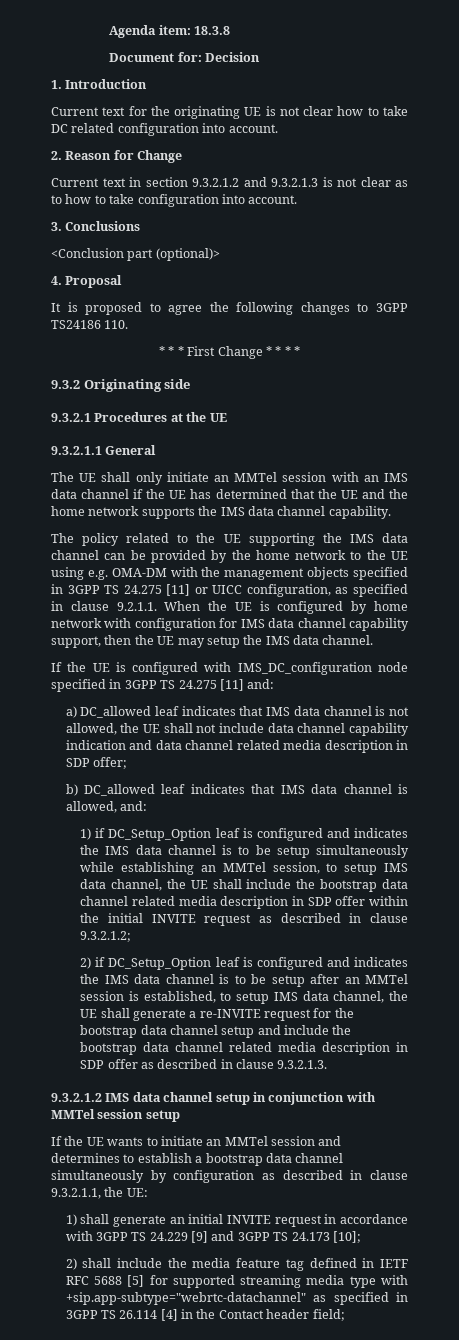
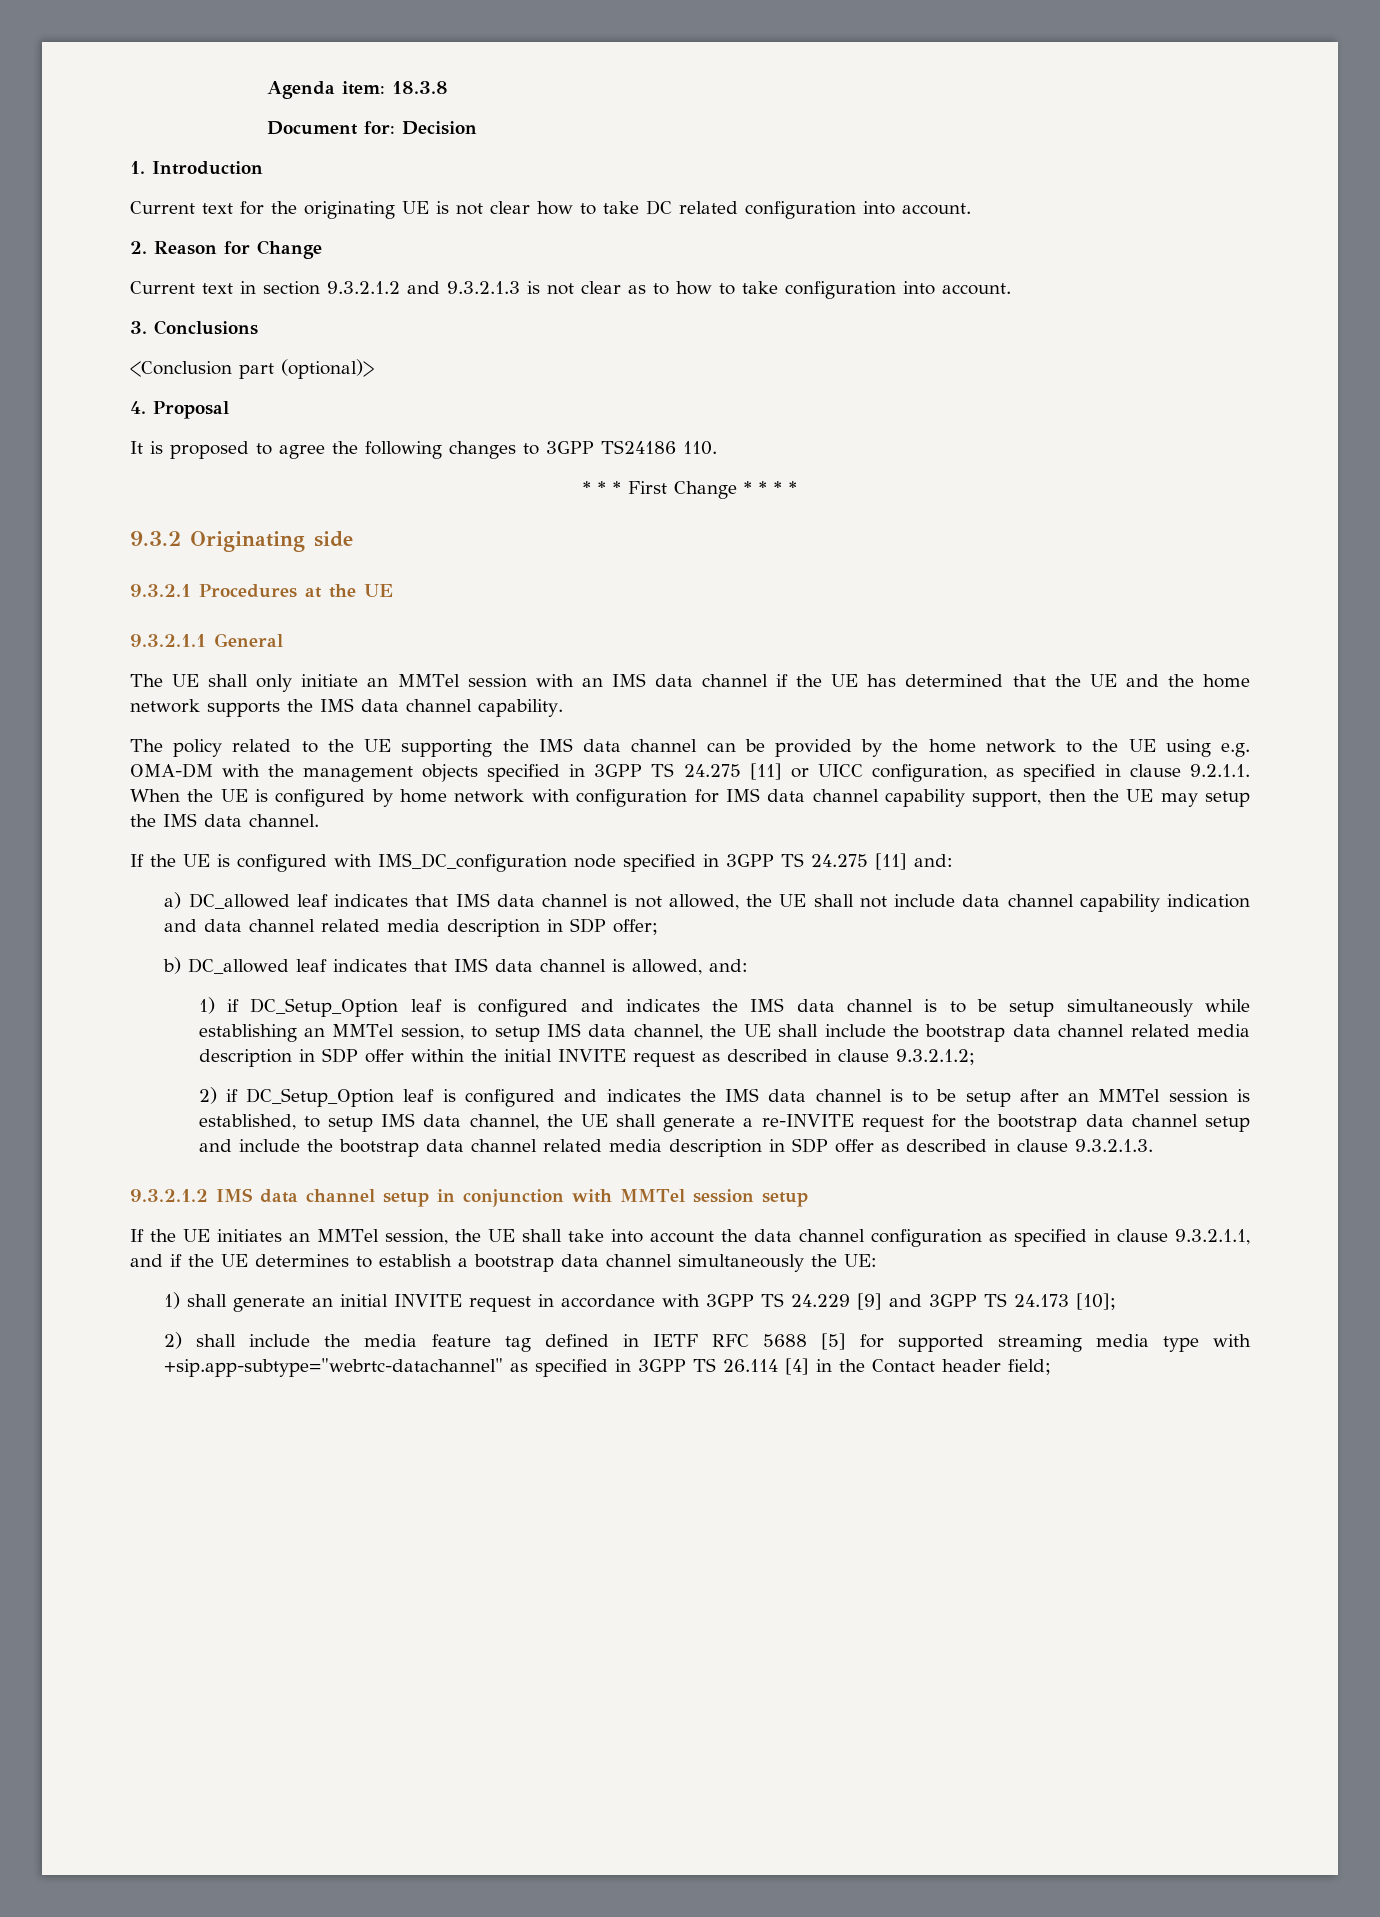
[107,1136,342,1146] wants to initiate an MMTel session and -> [217,1229,1250,1247] [130,1254,248,1267] initiates an MMTel session, the UE shall take into account the data channel configuration as specified in clause 9.3.2.1.1, and if the UE
[150,1170,408,1183] [51,1188,101,1199] by configuration as described in clause 9.3.2.1.1, -> (804, 1263) none

